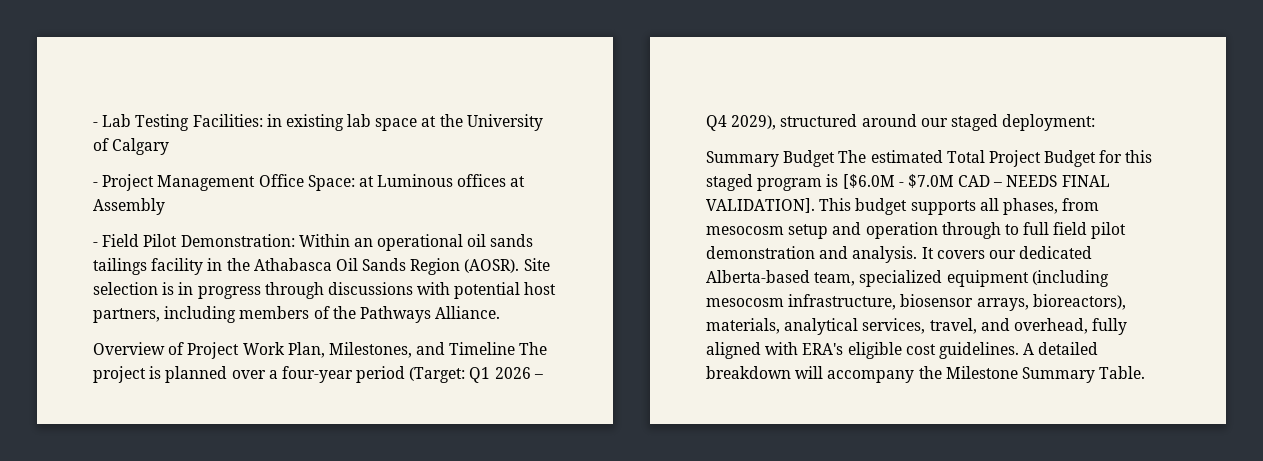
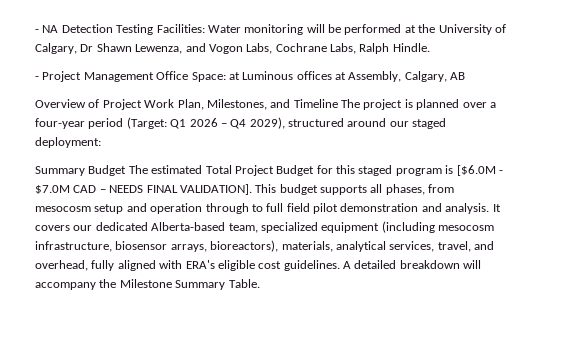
[93,114,543,131] [93,138,170,155] - Lab Testing Facilities: in existing lab space at the University of Calgary -> [35,24,506,35] [35,43,430,54] - NA Detection Testing Facilities: Water monitoring will be performed at the University of Calgary, Dr Shawn Lewenza, and Vogon Labs, Cochrane Labs, Ralph Hindle.
[93,198,165,215] [93,234,534,251] [93,258,550,275] [93,282,557,299] [93,306,501,323] Assembly // - Field Pilot Demonstration: Within an operational oil sands tailings facility in the Athabasca Oil Sands Region (AOSR). Site selection is in progress through discussions with potential host partners, including members of the Pathways Alliance. -> [348,71,466,82] Assembly, Calgary, AB

